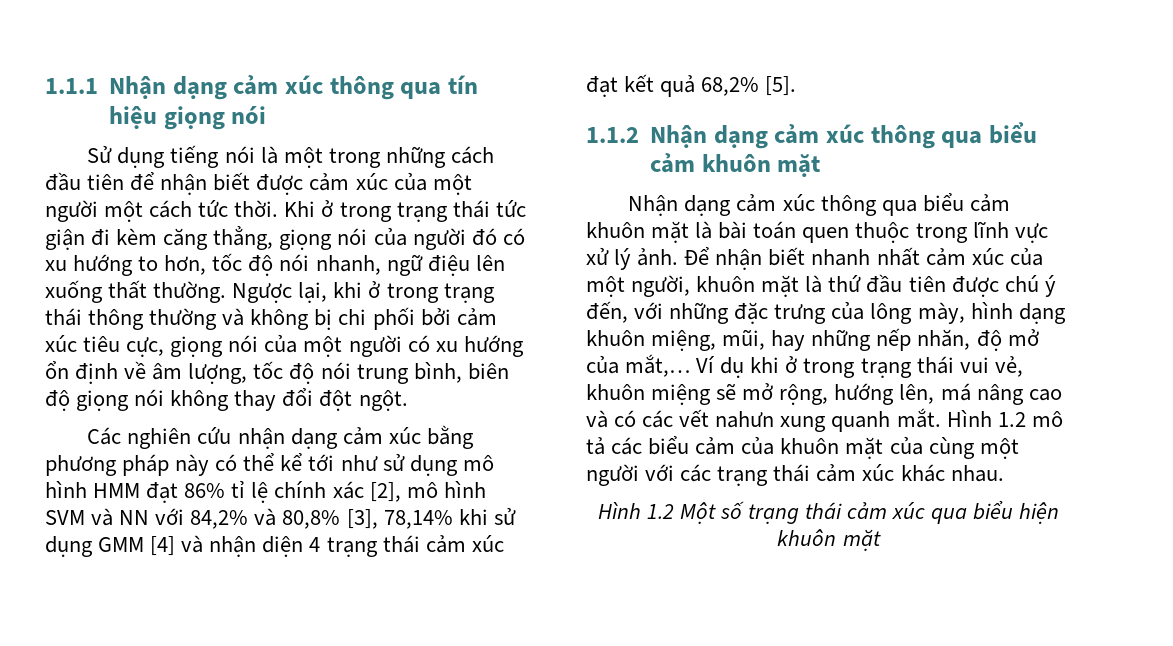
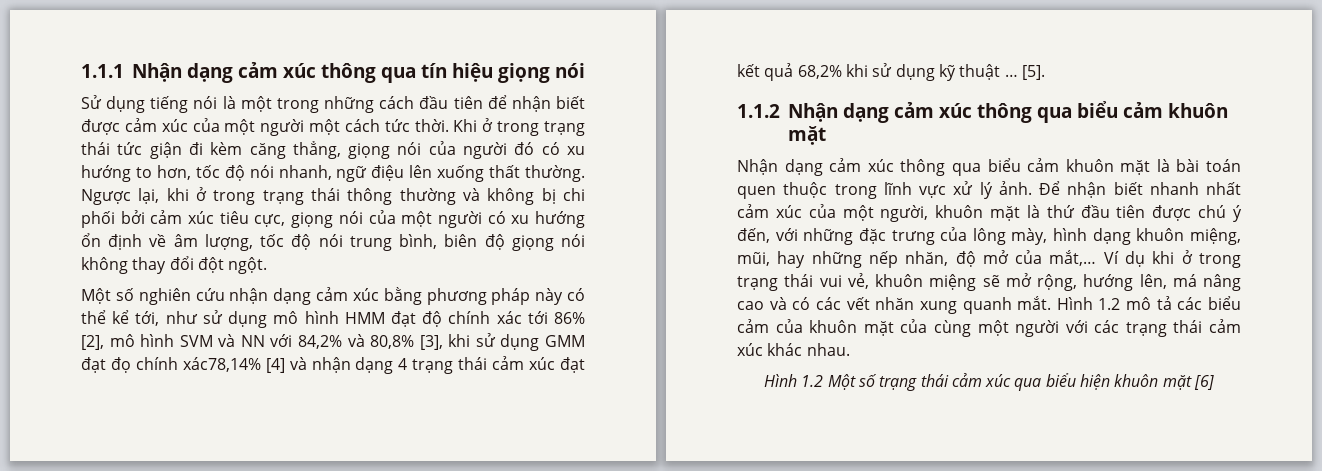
[87,427,122,445] Các -> [81,288,134,304] Một số
[308,454,335,471] tới -> [135,311,160,326] tới,
[184,480,364,503] 86% tỉ lệ chính xác -> [422,311,585,327] độ chính xác tới 86%
[383,510,453,529] 78,14% -> (443, 342) none
(145, 544) none -> [81,357,261,373] đạt đọ chính xác78,14%
[262,536,304,557] diện -> [355,357,394,374] dạng
(760, 86) none -> [845,63,1018,81] khi sử dụng kỹ thuật …
[715,411,775,428] nahưn -> [875,297,915,310] nhăn
(881, 540) none -> [1194,375,1215,390] [6]

